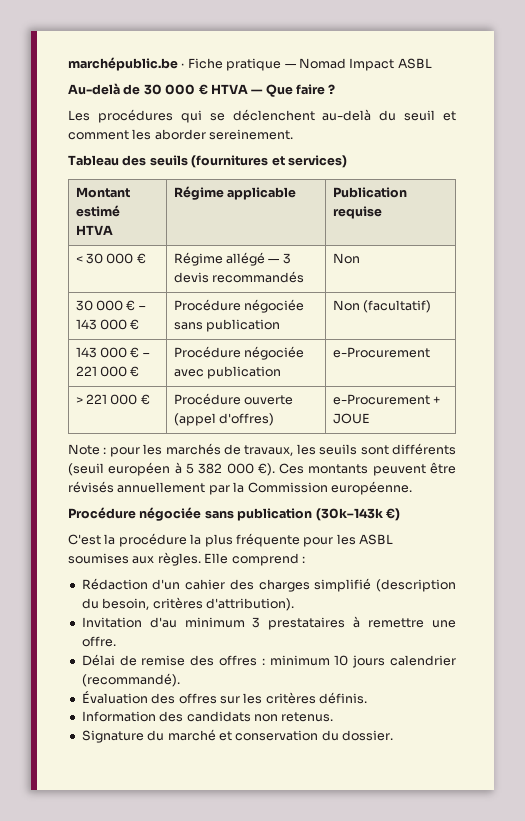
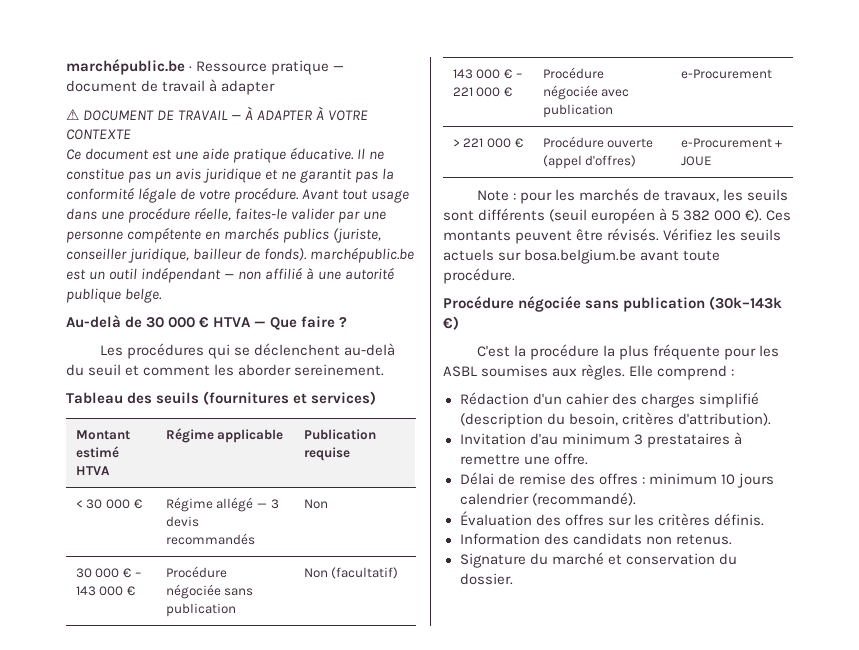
[187,58,223,69] Fiche -> [196,61,268,72] Ressource
[298,58,432,71] Nomad Impact ASBL -> [66,79,276,95] [66,106,369,121] [66,129,131,140] [66,147,385,163] [66,168,395,183] [66,187,410,203] [66,207,387,223] [66,227,382,243] [66,247,415,263] [66,267,395,283] [66,288,163,303] document de travail à adapter // ⚠ DOCUMENT DE TRAVAIL — À ADAPTER À VOTRE CONTEXTE // Ce document est une aide pratique éducative. Il ne constitue pas un avis juridique et ne garantit pas la conformité légale de votre procédure. Avant tout usage dans une procédure réelle, faites-le valider par une personne compétente en marchés publics (juriste, conseiller juridique, bailleur de fonds). marchépublic.be est un outil indépendant — non affilié à une autorité publique belge.
[68,481,412,495] révisés annuellement par la Commission européenne. -> [607,228,782,241] [443,249,721,264] [443,268,515,284] révisés. Vérifiez les seuils actuels sur bosa.belgium.be avant toute procédure.

